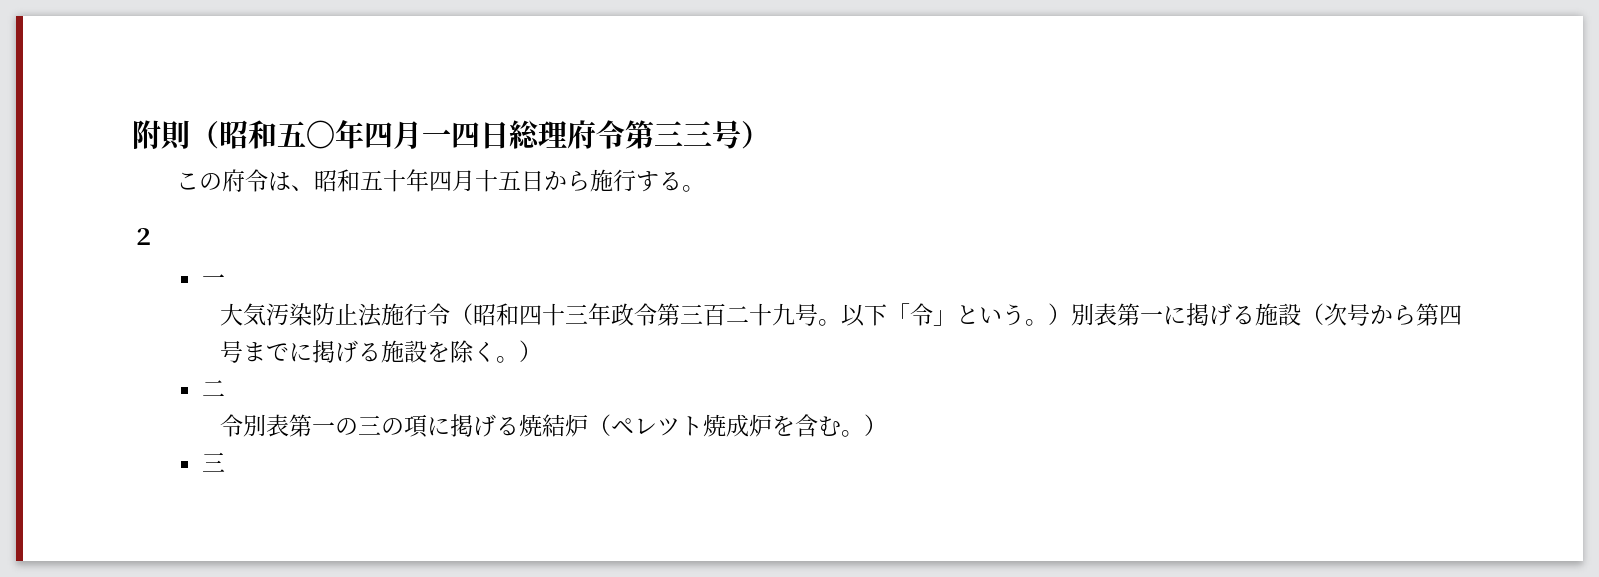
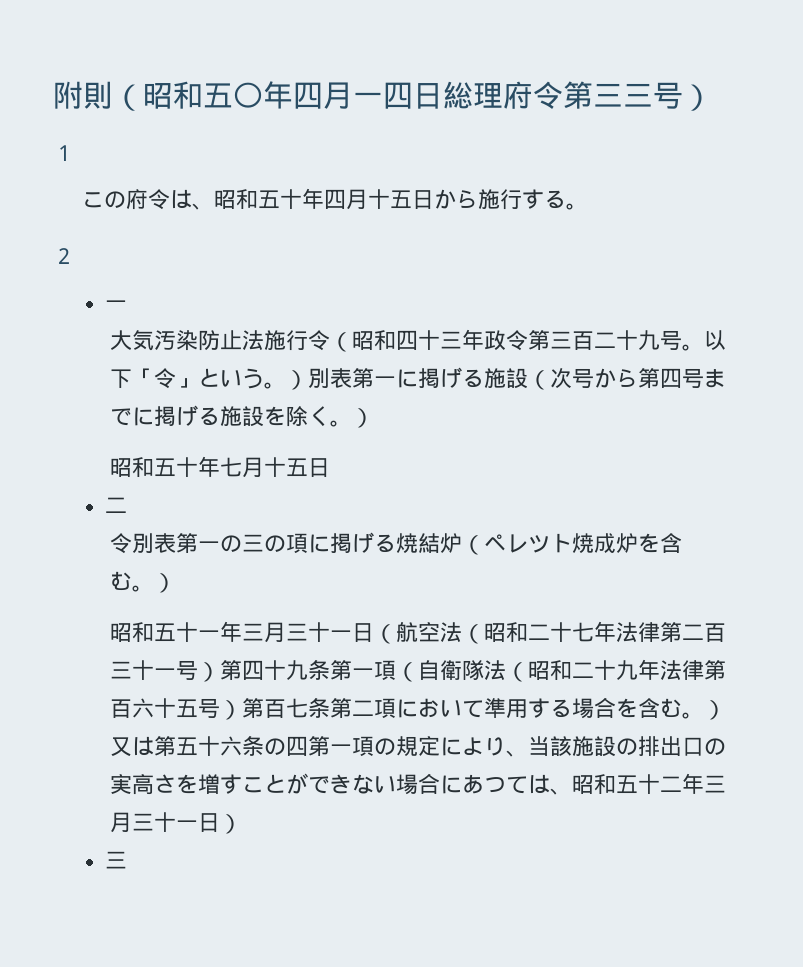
(770, 135) none -> [53,145,75,161] // １
(543, 351) none -> [110,456,331,478] // 昭和五十年七月十五日
(888, 425) none -> [110,621,727,644] [110,659,727,682] [110,697,727,720] [110,736,727,757] [110,773,727,795] [110,812,243,834] // 昭和五十一年三月三十一日（航空法（昭和二十七年法律第二百三十一号）第四十九条第一項（自衛隊法（昭和二十九年法律第百六十五号）第百七条第二項において準用する場合を含む。）又は第五十六条の四第一項の規定により、当該施設の排出口の実高さを増すことができない場合にあつては、昭和五十二年三月三十一日）

